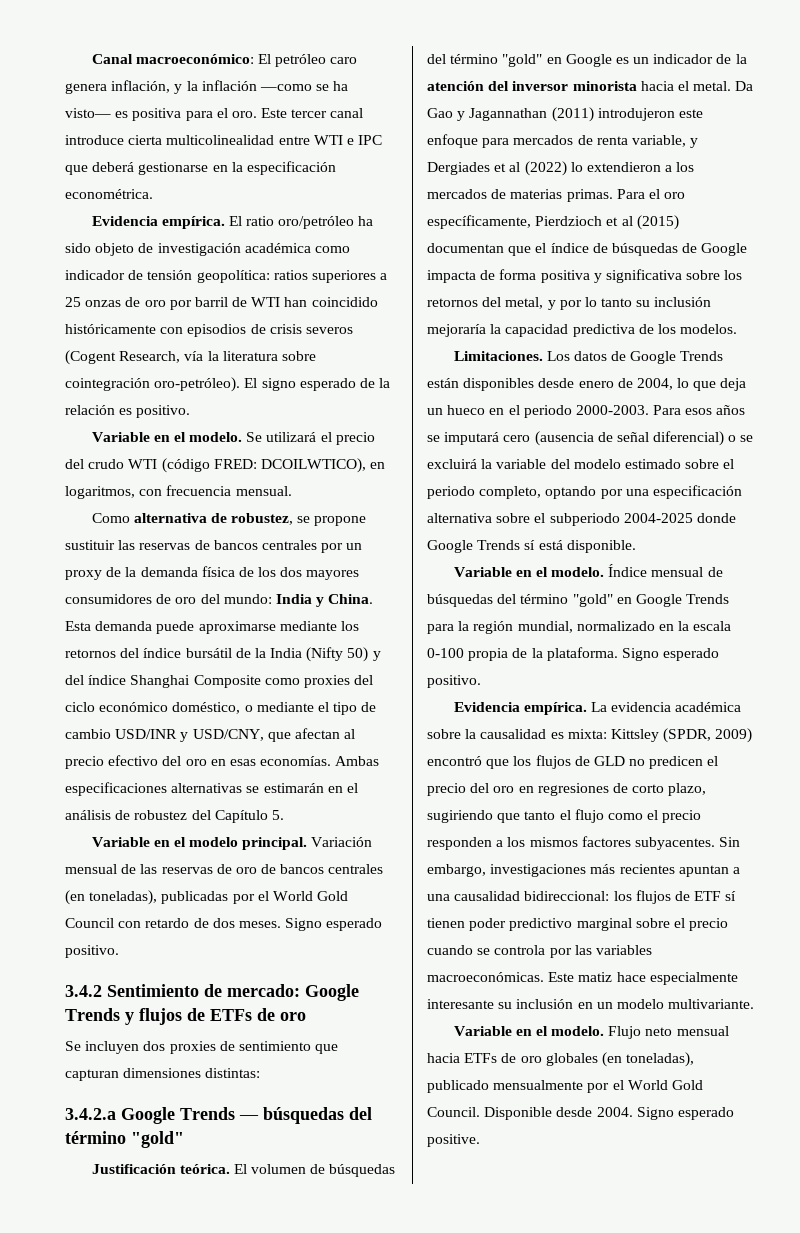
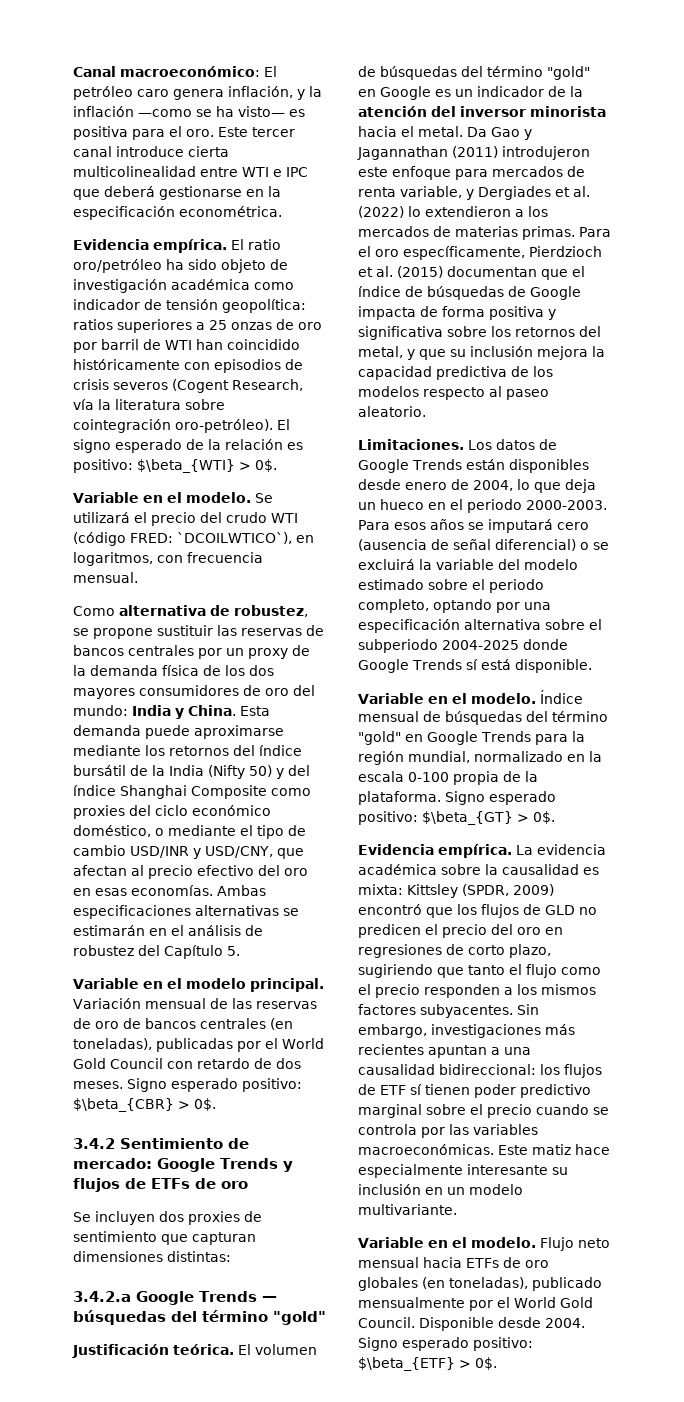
[136,405,191,418] positivo. -> [73,459,277,473] positivo: $\beta_{WTI} > 0$.
[260,458,366,473] DCOILWTICO), -> [177,532,292,544] `DCOILWTICO`),
[65,945,119,958] positivo. -> [242,1078,302,1092] [73,1098,216,1112] positivo: $\beta_{CBR} > 0$.
[509,162,521,172] al -> [573,186,590,197] al.
[621,216,633,226] al -> [376,266,393,277] al.
[559,297,712,310] [427,324,486,337] por lo tanto su inclusión mejoraría -> [419,346,588,360] que su inclusión mejora
[680,324,738,334] modelos. -> [358,386,549,400] [358,406,426,417] modelos respecto al paseo aleatorio.
[427,675,481,688] positivo. -> [358,811,555,825] positivo: $\beta_{GT} > 0$.
[427,1134,480,1147] positive. -> [473,1337,533,1351] [358,1357,497,1371] positivo: $\beta_{ETF} > 0$.

